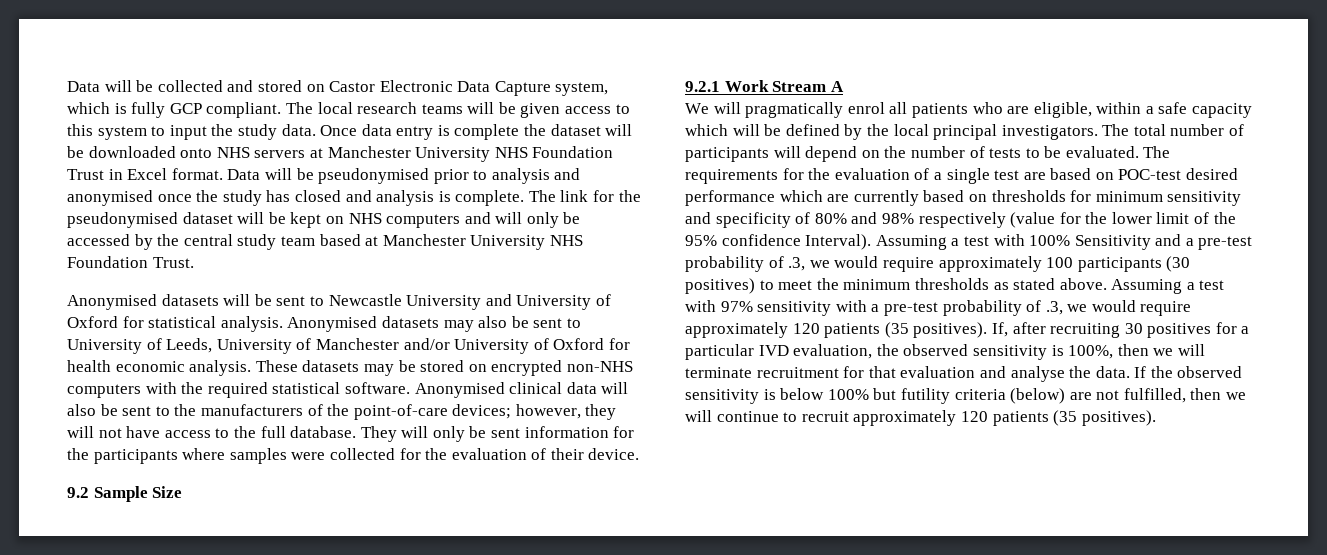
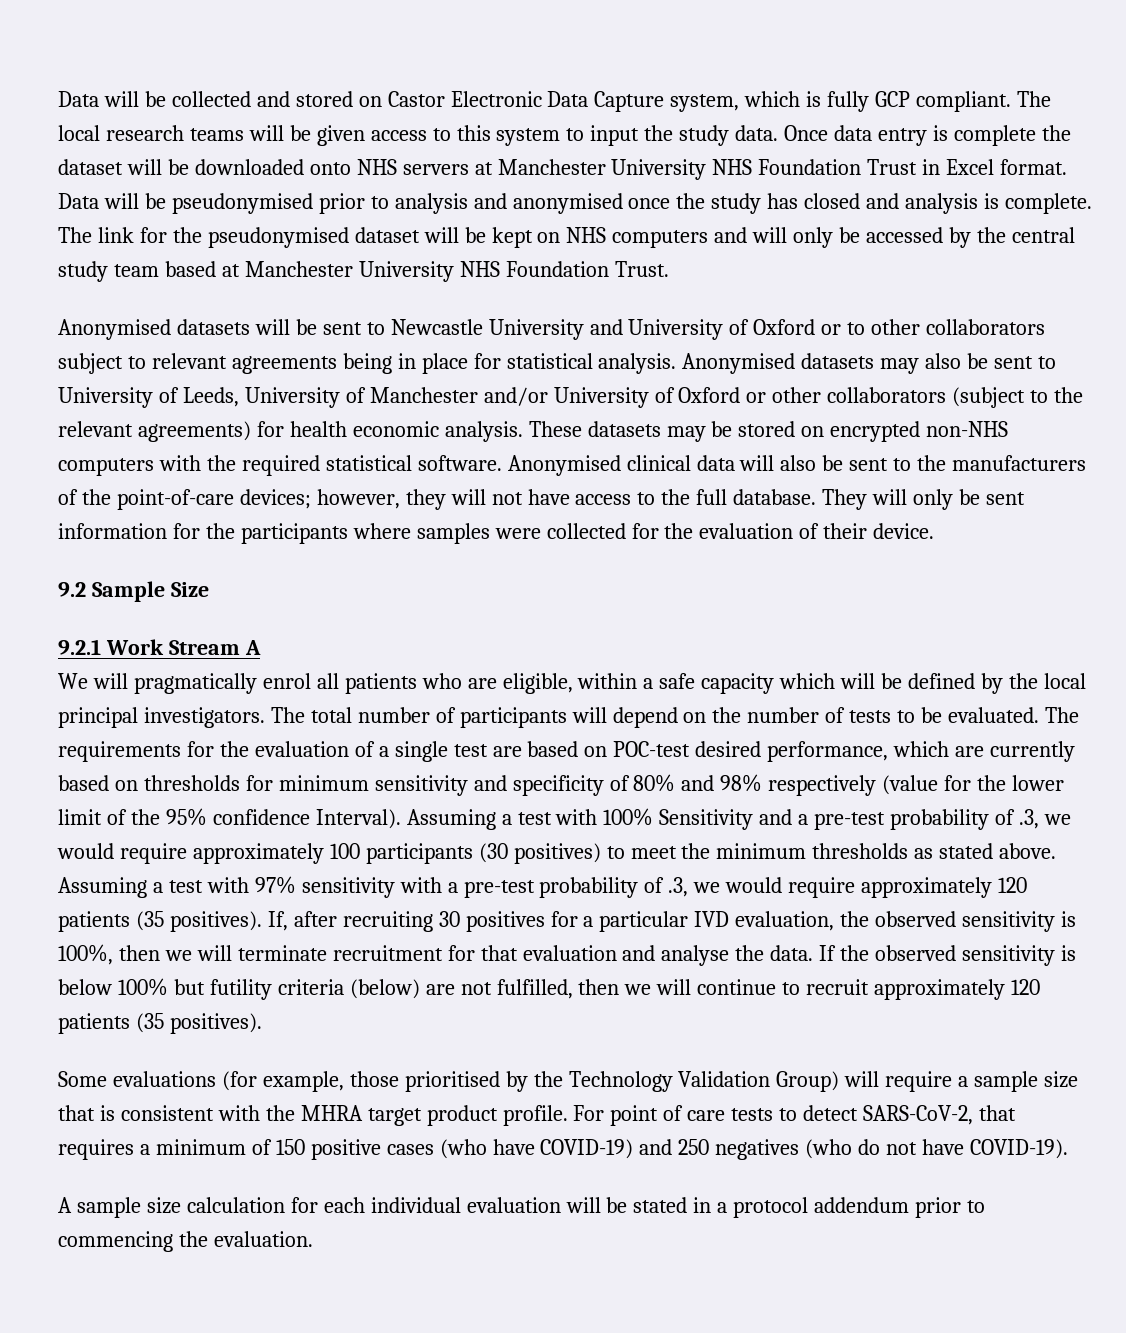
(118, 322) none -> [821,319,1046,335] [58,353,468,374] or to other collaborators subject to relevant agreements being in place
(605, 344) none -> [746,387,1084,408] [58,421,251,442] or other collaborators (subject to the relevant agreements)
[685,190,775,206] performance -> [767,741,889,762] performance,
(1156, 418) none -> [58,1071,1079,1092] [58,1105,1016,1126] [58,1139,1068,1160] [58,1197,986,1218] [58,1231,313,1252] // Some evaluations (for example, those prioritised by the Technology Validation Group) will require a sample size that is consistent with the MHRA target product profile. For point of care tests to detect SARS-CoV-2, that requires a minimum of 150 positive cases (who have COVID-19) and 250 negatives (who do not have COVID-19). // A sample size calculation for each individual evaluation will be stated in a protocol addendum prior to commencing the evaluation.

